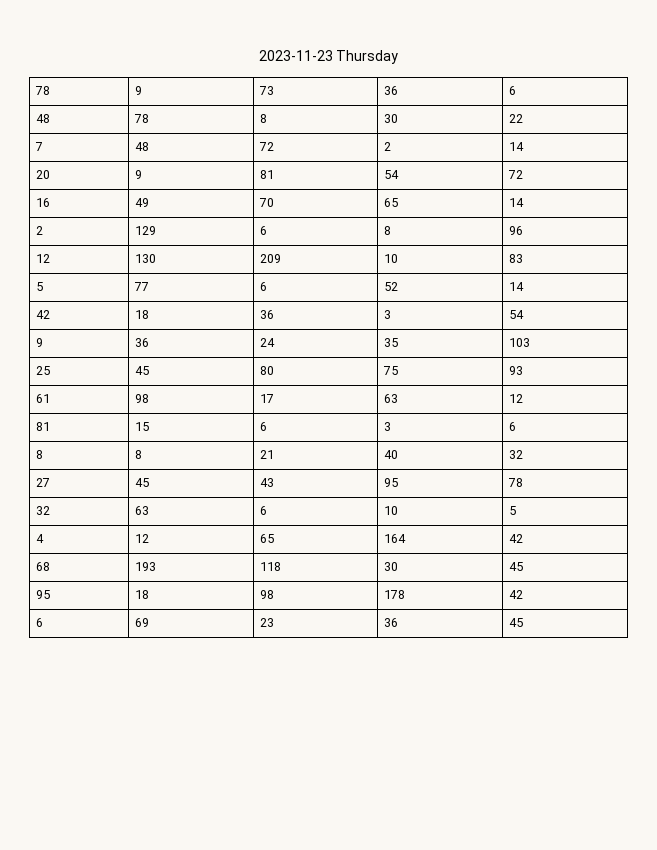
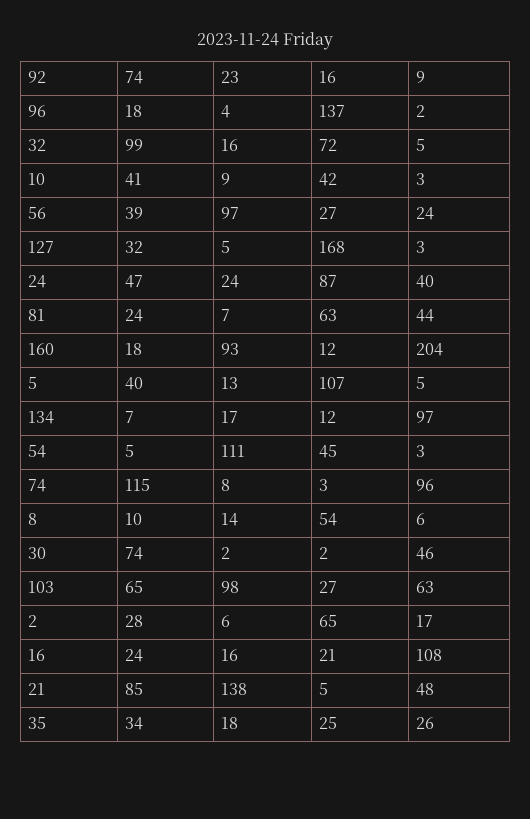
[258,50,399,64] [34,86,50,95] [134,86,142,95] [258,86,274,95] [383,86,398,95] [508,86,516,95] [35,114,50,123] [133,114,149,123] [259,114,267,123] [383,114,398,123] [508,114,523,123] [34,142,43,151] [134,142,149,151] [258,142,274,151] [383,142,391,151] [508,142,524,151] [35,170,50,179] [134,170,142,179] [259,170,274,179] [383,170,399,179] [507,170,523,179] [35,198,50,207] [134,198,149,207] [258,198,274,207] [383,198,398,207] [508,198,524,207] [35,226,43,235] [134,226,156,235] [259,226,267,235] [383,226,391,235] [508,226,523,235] [35,254,50,263] [134,254,156,263] [259,254,281,263] [383,254,398,263] [508,254,523,263] [35,282,43,291] [133,282,149,291] [259,282,267,291] [383,282,398,291] [508,282,524,291] [35,310,50,319] [134,310,149,319] [259,310,274,319] [383,310,391,319] [508,310,524,319] [35,338,43,347] [134,338,149,347] [259,338,275,347] [383,338,398,347] [508,338,530,347] [35,366,50,375] [134,366,149,375] [259,366,274,375] [382,366,398,375] [508,366,523,375] [35,394,50,403] [134,394,149,403] [259,394,274,403] [383,394,398,403] [508,394,523,403] [35,422,50,431] [134,422,149,431] [259,422,267,431] [383,422,391,431] [508,422,516,431] [35,450,43,459] [134,450,142,459] [259,450,274,459] [383,450,398,459] [508,450,523,459] [35,478,50,487] [134,478,149,487] [259,478,274,487] [383,478,398,487] [507,478,523,487] [35,506,50,515] [134,506,149,515] [259,506,267,515] [383,506,398,515] [508,506,516,515] [35,534,44,543] [134,534,149,543] [259,534,274,543] [383,534,406,543] [508,534,523,543] [35,562,50,571] [134,562,156,571] [259,562,281,571] [383,562,398,571] [508,562,523,571] [35,590,50,599] [134,590,149,599] [259,590,274,599] [383,590,405,599] [508,590,523,599] [35,618,43,627] [134,618,149,627] [259,618,274,627] [383,618,398,627] [508,618,523,627] 2023-11-23 Thursday // 78 | 9 | 73 | 36 | 6 // 48 | 78 | 8 | 30 | 22 // 7 | 48 | 72 | 2 | 14 // 20 | 9 | 81 | 54 | 72 // 16 | 49 | 70 | 65 | 14 // 2 | 129 | 6 | 8 | 96 // 12 | 130 | 209 | 10 | 83 // 5 | 77 | 6 | 52 | 14 // 42 | 18 | 36 | 3 | 54 // 9 | 36 | 24 | 35 | 103 // 25 | 45 | 80 | 75 | 93 // 61 | 98 | 17 | 63 | 12 // 81 | 15 | 6 | 3 | 6 // 8 | 8 | 21 | 40 | 32 // 27 | 45 | 43 | 95 | 78 // 32 | 63 | 6 | 10 | 5 // 4 | 12 | 65 | 164 | 42 // 68 | 193 | 118 | 30 | 45 // 95 | 18 | 98 | 178 | 42 // 6 | 69 | 23 | 36 | 45 -> [196,32,334,50] [27,71,46,83] [124,71,143,84] [220,71,239,83] [318,71,336,83] [415,71,425,83] [27,105,46,117] [124,105,142,117] [220,105,230,118] [318,105,345,117] [415,105,425,117] [27,139,46,151] [124,139,143,151] [220,139,238,151] [318,139,337,151] [415,139,425,151] [27,173,45,185] [124,173,142,186] [220,173,230,185] [318,173,337,186] [415,173,425,185] [27,207,46,219] [124,207,143,219] [220,207,239,219] [318,207,337,219] [415,207,434,220] [27,241,54,253] [124,241,143,253] [220,241,230,253] [318,241,345,253] [415,241,425,253] [27,275,46,288] [124,275,143,288] [220,275,239,288] [318,275,337,287] [415,275,434,288] [27,309,45,321] [124,309,143,322] [220,309,230,321] [318,309,337,321] [415,309,434,322] [27,343,54,355] [124,343,142,355] [220,343,239,355] [318,343,336,355] [415,343,443,356] [27,377,37,389] [124,377,143,390] [220,377,238,389] [318,377,345,389] [415,377,425,389] [27,411,54,424] [124,411,134,423] [220,411,238,423] [318,411,336,423] [415,411,434,423] [27,445,46,458] [124,445,134,457] [220,445,245,457] [318,445,337,458] [415,445,425,457] [27,479,46,492] [124,479,150,491] [220,479,230,491] [318,479,328,491] [415,479,434,491] [27,513,37,525] [124,513,142,525] [220,513,238,526] [318,513,337,526] [415,513,425,525] [27,547,46,559] [124,547,143,560] [220,547,230,559] [318,547,328,559] [415,547,434,560] [27,581,54,593] [124,581,143,593] [220,581,239,593] [318,581,337,593] [415,581,434,593] [27,615,37,627] [124,615,143,627] [220,615,230,627] [318,615,337,627] [415,615,433,627] [27,649,45,661] [124,649,143,662] [220,649,238,661] [318,649,336,661] [415,649,442,661] [27,683,45,695] [124,683,143,695] [220,683,247,695] [318,683,328,695] [415,683,434,696] [27,717,46,729] [124,717,143,730] [220,717,238,729] [318,717,337,729] [415,717,434,729] 2023-11-24 Friday // 92 | 74 | 23 | 16 | 9 // 96 | 18 | 4 | 137 | 2 // 32 | 99 | 16 | 72 | 5 // 10 | 41 | 9 | 42 | 3 // 56 | 39 | 97 | 27 | 24 // 127 | 32 | 5 | 168 | 3 // 24 | 47 | 24 | 87 | 40 // 81 | 24 | 7 | 63 | 44 // 160 | 18 | 93 | 12 | 204 // 5 | 40 | 13 | 107 | 5 // 134 | 7 | 17 | 12 | 97 // 54 | 5 | 111 | 45 | 3 // 74 | 115 | 8 | 3 | 96 // 8 | 10 | 14 | 54 | 6 // 30 | 74 | 2 | 2 | 46 // 103 | 65 | 98 | 27 | 63 // 2 | 28 | 6 | 65 | 17 // 16 | 24 | 16 | 21 | 108 // 21 | 85 | 138 | 5 | 48 // 35 | 34 | 18 | 25 | 26

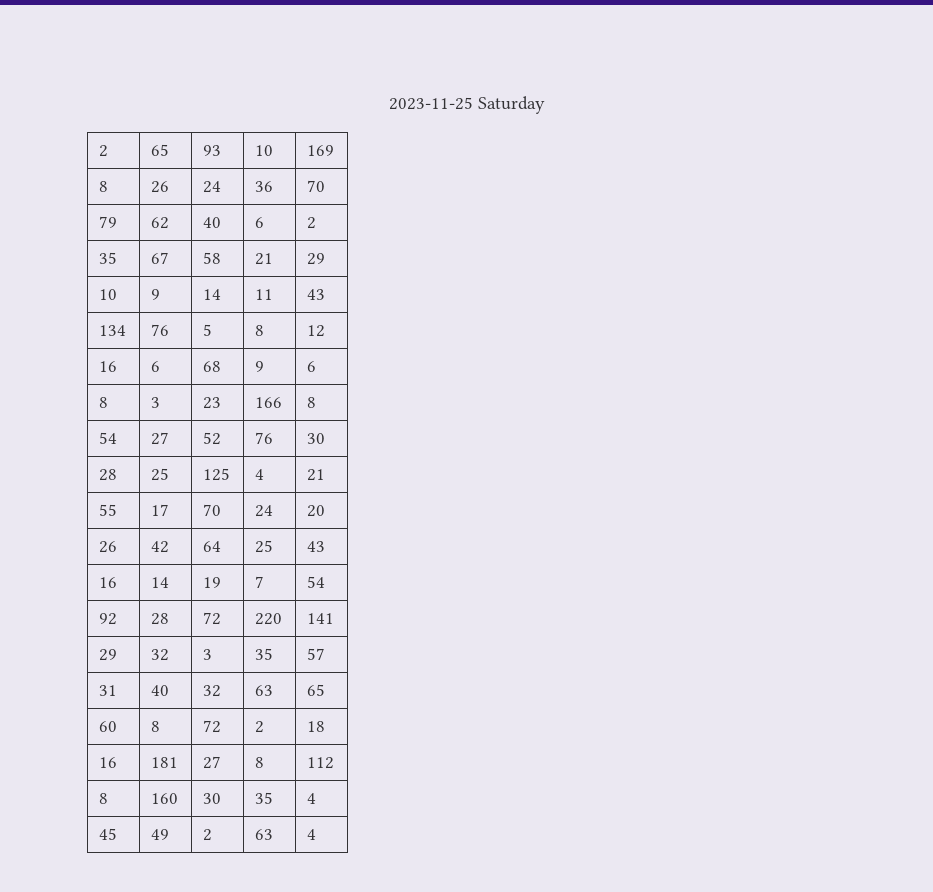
[196,32,334,50] [27,71,46,83] [124,71,143,84] [220,71,239,83] [318,71,336,83] [415,71,425,83] [27,105,46,117] [124,105,142,117] [220,105,230,118] [318,105,345,117] [415,105,425,117] [27,139,46,151] [124,139,143,151] [220,139,238,151] [318,139,337,151] [415,139,425,151] [27,173,45,185] [124,173,142,186] [220,173,230,185] [318,173,337,186] [415,173,425,185] [27,207,46,219] [124,207,143,219] [220,207,239,219] [318,207,337,219] [415,207,434,220] [27,241,54,253] [124,241,143,253] [220,241,230,253] [318,241,345,253] [415,241,425,253] [27,275,46,288] [124,275,143,288] [220,275,239,288] [318,275,337,287] [415,275,434,288] [27,309,45,321] [124,309,143,322] [220,309,230,321] [318,309,337,321] [415,309,434,322] [27,343,54,355] [124,343,142,355] [220,343,239,355] [318,343,336,355] [415,343,443,356] [27,377,37,389] [124,377,143,390] [220,377,238,389] [318,377,345,389] [415,377,425,389] [27,411,54,424] [124,411,134,423] [220,411,238,423] [318,411,336,423] [415,411,434,423] [27,445,46,458] [124,445,134,457] [220,445,245,457] [318,445,337,458] [415,445,425,457] [27,479,46,492] [124,479,150,491] [220,479,230,491] [318,479,328,491] [415,479,434,491] [27,513,37,525] [124,513,142,525] [220,513,238,526] [318,513,337,526] [415,513,425,525] [27,547,46,559] [124,547,143,560] [220,547,230,559] [318,547,328,559] [415,547,434,560] [27,581,54,593] [124,581,143,593] [220,581,239,593] [318,581,337,593] [415,581,434,593] [27,615,37,627] [124,615,143,627] [220,615,230,627] [318,615,337,627] [415,615,433,627] [27,649,45,661] [124,649,143,662] [220,649,238,661] [318,649,336,661] [415,649,442,661] [27,683,45,695] [124,683,143,695] [220,683,247,695] [318,683,328,695] [415,683,434,696] [27,717,46,729] [124,717,143,730] [220,717,238,729] [318,717,337,729] [415,717,434,729] 2023-11-24 Friday // 92 | 74 | 23 | 16 | 9 // 96 | 18 | 4 | 137 | 2 // 32 | 99 | 16 | 72 | 5 // 10 | 41 | 9 | 42 | 3 // 56 | 39 | 97 | 27 | 24 // 127 | 32 | 5 | 168 | 3 // 24 | 47 | 24 | 87 | 40 // 81 | 24 | 7 | 63 | 44 // 160 | 18 | 93 | 12 | 204 // 5 | 40 | 13 | 107 | 5 // 134 | 7 | 17 | 12 | 97 // 54 | 5 | 111 | 45 | 3 // 74 | 115 | 8 | 3 | 96 // 8 | 10 | 14 | 54 | 6 // 30 | 74 | 2 | 2 | 46 // 103 | 65 | 98 | 27 | 63 // 2 | 28 | 6 | 65 | 17 // 16 | 24 | 16 | 21 | 108 // 21 | 85 | 138 | 5 | 48 // 35 | 34 | 18 | 25 | 26 -> [388,96,545,114] [99,145,109,157] [151,144,170,156] [203,145,222,156] [255,145,274,156] [307,145,335,156] [99,181,109,192] [151,181,170,193] [203,181,222,193] [255,181,274,192] [307,180,326,192] [99,216,118,228] [151,217,170,229] [203,217,222,228] [255,217,265,228] [307,217,317,229] [99,252,118,264] [151,252,170,264] [203,252,222,264] [255,253,274,265] [307,253,326,265] [99,289,118,300] [151,289,161,300] [203,289,222,300] [255,289,274,300] [307,289,326,300] [99,325,127,336] [151,324,170,336] [203,324,213,336] [255,325,265,336] [307,325,326,337] [99,361,118,372] [151,361,161,372] [203,361,222,372] [255,361,265,372] [307,361,317,372] [99,397,109,408] [151,397,161,408] [203,397,222,409] [255,397,283,408] [307,397,317,408] [99,432,118,444] [151,432,170,445] [203,432,222,445] [255,432,274,444] [307,433,326,444] [99,469,118,481] [151,468,170,481] [203,468,231,481] [255,469,265,480] [307,469,326,481] [99,504,118,516] [151,504,170,516] [203,504,222,516] [255,505,274,517] [307,505,326,517] [99,541,118,553] [151,541,170,553] [203,541,222,552] [255,540,274,553] [307,541,326,552] [99,577,118,588] [151,577,170,588] [203,577,222,588] [255,576,265,588] [307,576,326,588] [99,613,118,625] [151,613,170,625] [203,612,222,625] [255,613,283,625] [307,613,335,624] [99,649,118,661] [151,649,170,661] [203,649,213,660] [255,648,274,660] [307,648,326,660] [99,685,118,696] [151,685,170,696] [203,685,222,697] [255,685,274,696] [307,684,326,696] [99,721,118,732] [151,721,161,732] [203,720,222,733] [255,721,265,733] [307,721,326,732] [99,757,118,768] [151,757,179,768] [203,756,222,769] [255,757,265,768] [307,757,335,769] [99,793,109,804] [151,793,179,804] [203,793,222,804] [255,792,274,804] [307,793,317,804] [99,828,118,840] [151,829,170,840] [203,829,213,841] [255,829,274,840] [307,829,317,840] 2023-11-25 Saturday // 2 | 65 | 93 | 10 | 169 // 8 | 26 | 24 | 36 | 70 // 79 | 62 | 40 | 6 | 2 // 35 | 67 | 58 | 21 | 29 // 10 | 9 | 14 | 11 | 43 // 134 | 76 | 5 | 8 | 12 // 16 | 6 | 68 | 9 | 6 // 8 | 3 | 23 | 166 | 8 // 54 | 27 | 52 | 76 | 30 // 28 | 25 | 125 | 4 | 21 // 55 | 17 | 70 | 24 | 20 // 26 | 42 | 64 | 25 | 43 // 16 | 14 | 19 | 7 | 54 // 92 | 28 | 72 | 220 | 141 // 29 | 32 | 3 | 35 | 57 // 31 | 40 | 32 | 63 | 65 // 60 | 8 | 72 | 2 | 18 // 16 | 181 | 27 | 8 | 112 // 8 | 160 | 30 | 35 | 4 // 45 | 49 | 2 | 63 | 4

